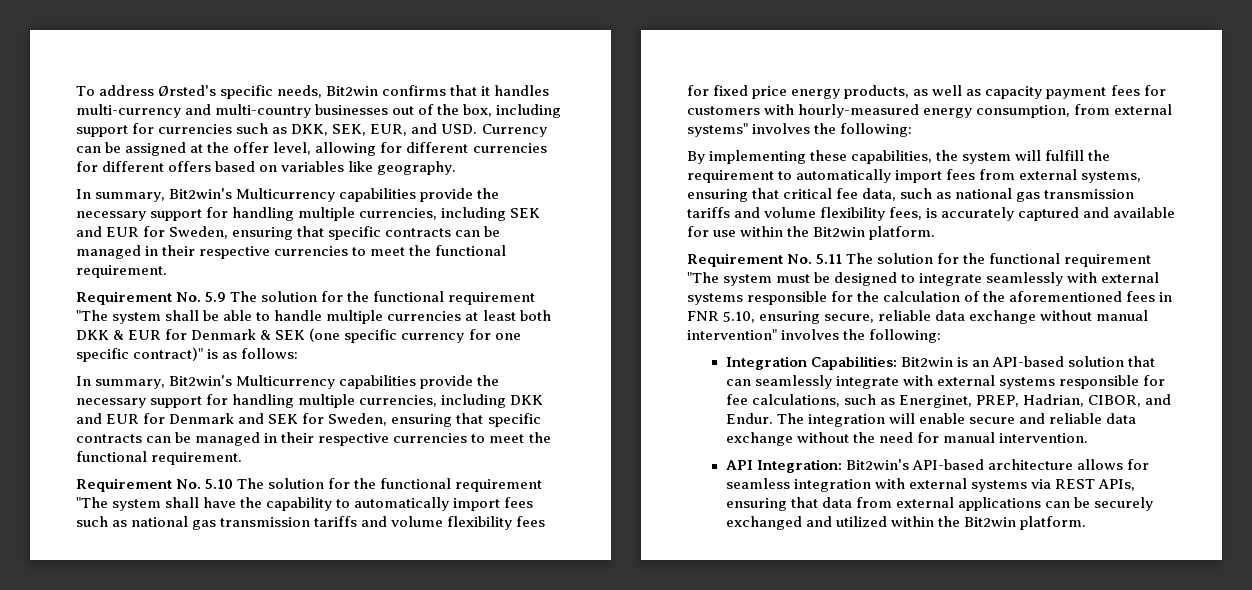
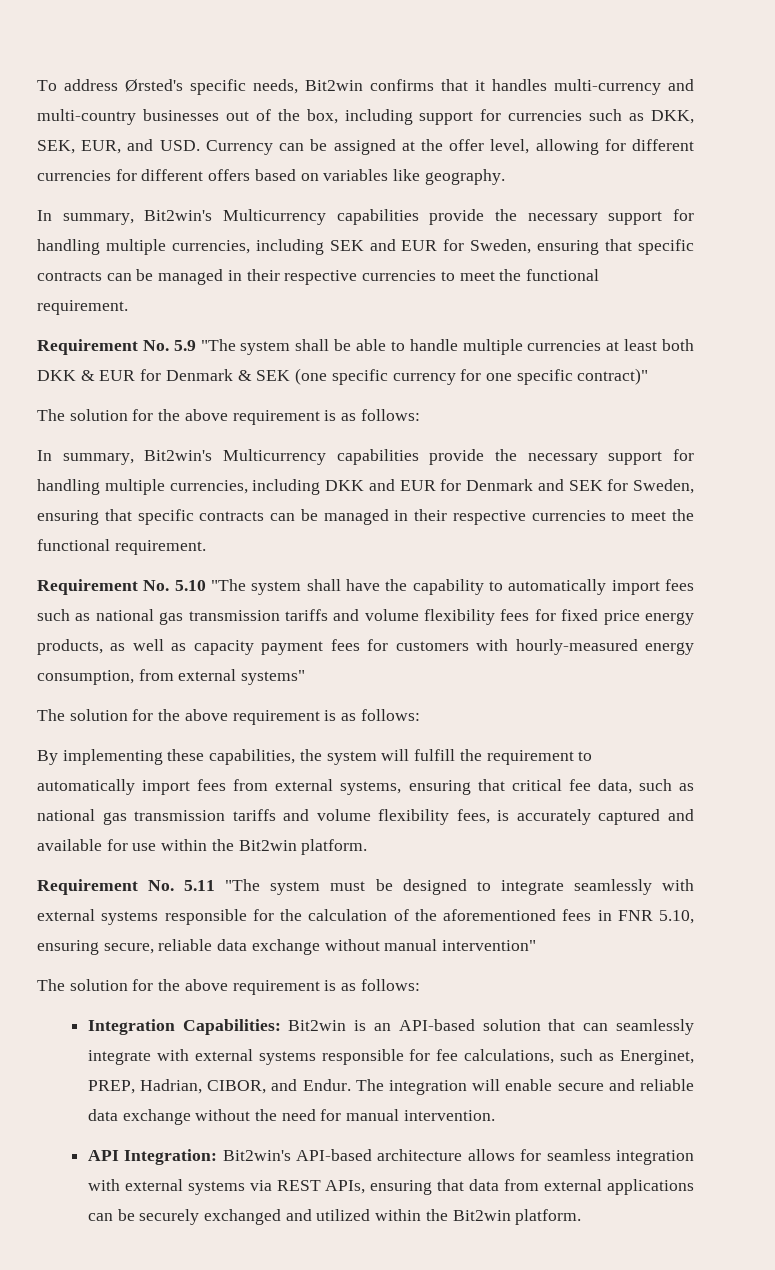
[230,291,536,305] The solution for the functional requirement -> (196, 345) none
(204, 354) none -> [37,409,320,425] // The solution for the above requirement
[237,478,543,492] The solution for the functional requirement -> (206, 585) none
[752,123,913,137] involves the following: -> [37,709,420,725] // The solution for the above requirement is as follows:
[846,253,1152,267] The solution for the functional requirement -> (216, 885) none
[781,329,942,343] involves the following: -> [37,979,420,995] // The solution for the above requirement is as follows:

